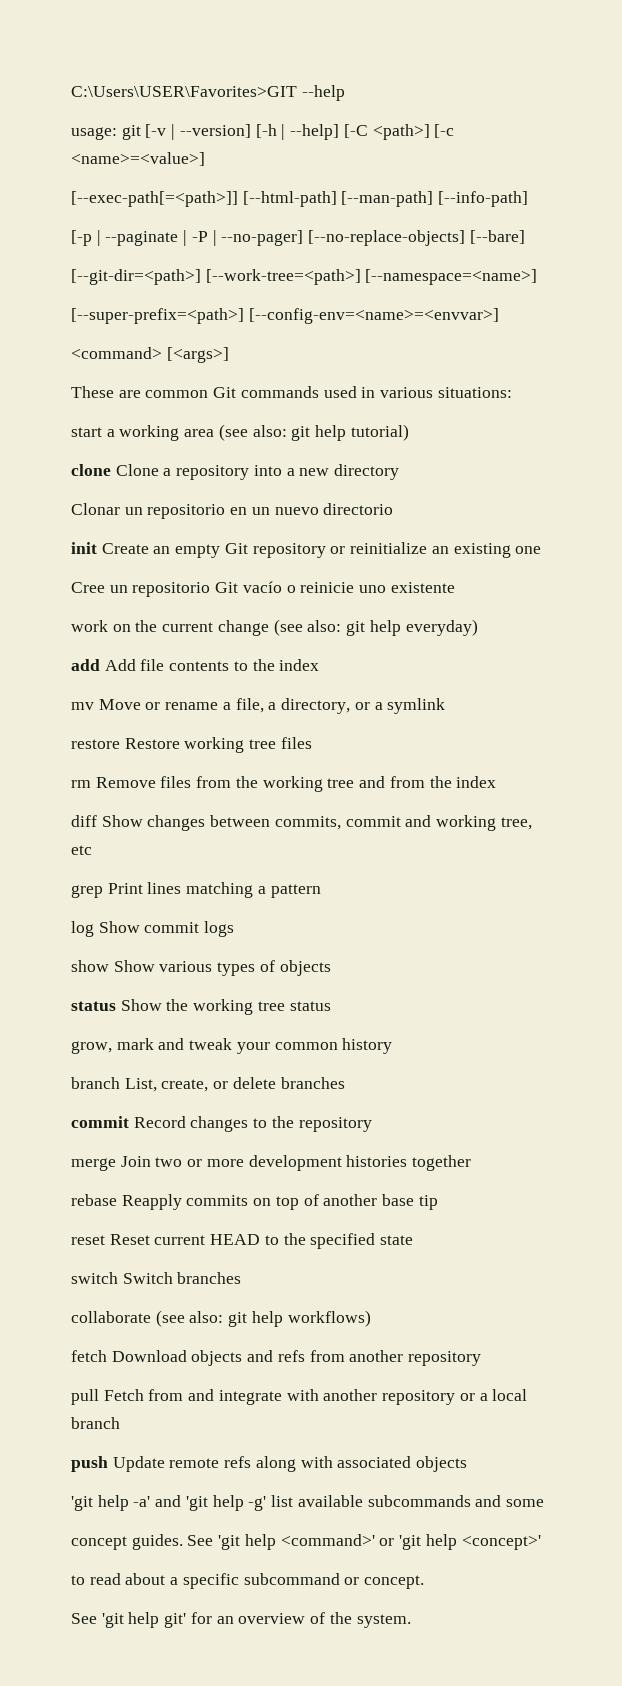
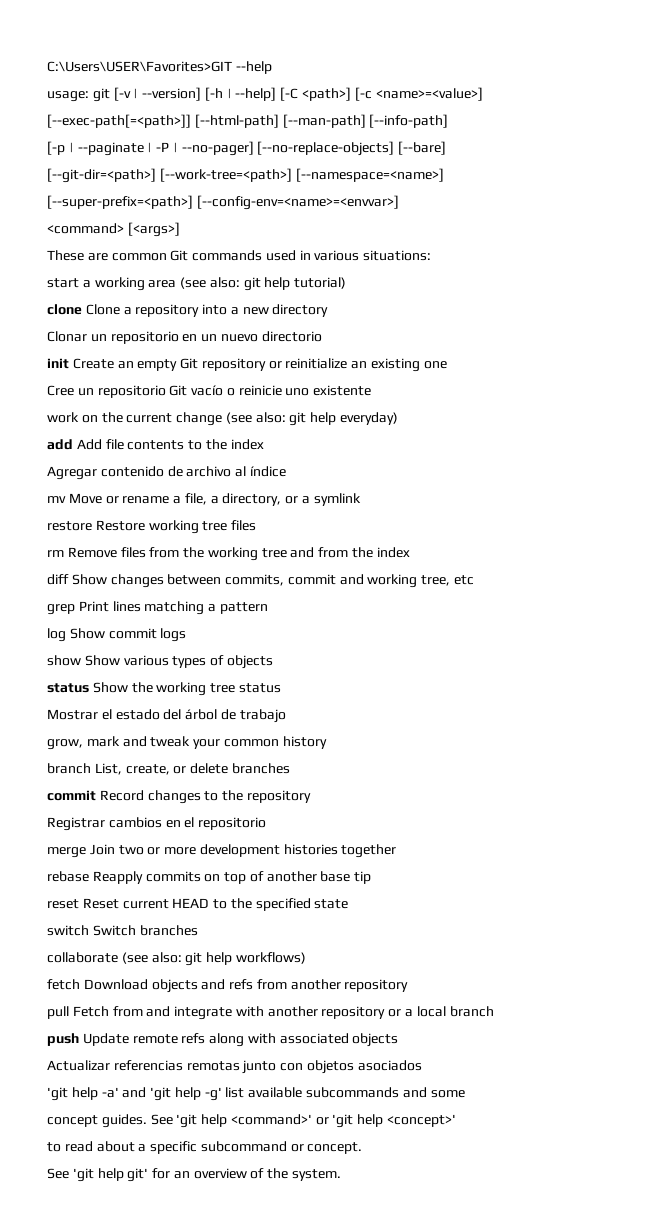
(320, 665) none -> [47,466,286,480] // Agregar contenido de archivo al índice
(331, 1006) none -> [47,709,286,723] // Mostrar el estado del árbol de trabajo
(372, 1124) none -> [47,817,267,831] // Registrar cambios en el repositorio
(468, 1464) none -> [47,1060,422,1074] // Actualizar referencias remotas junto con objetos asociados

